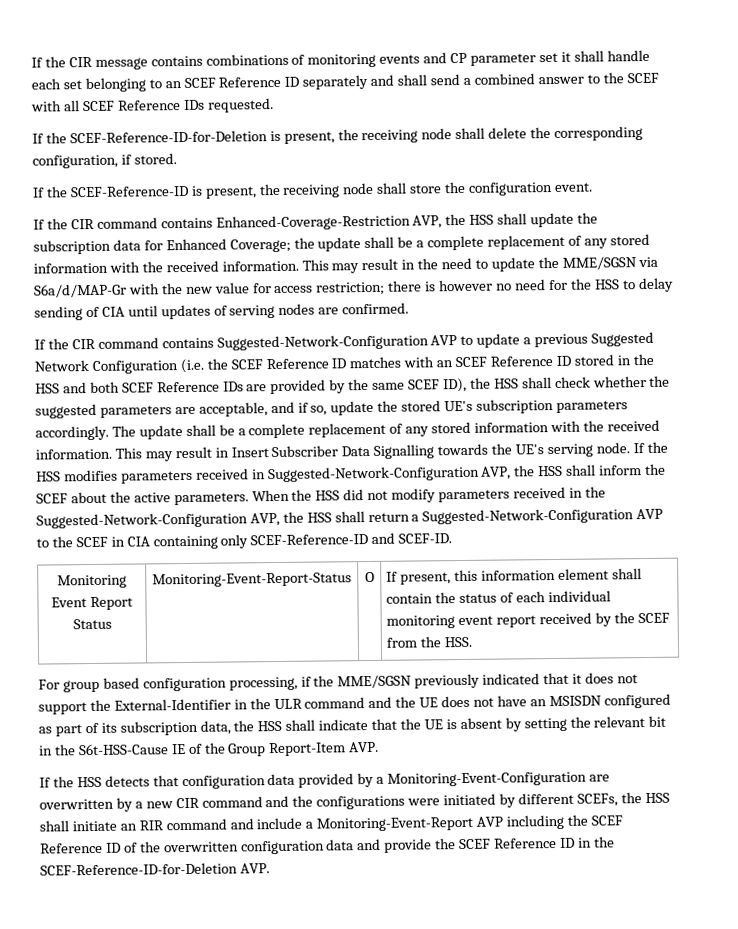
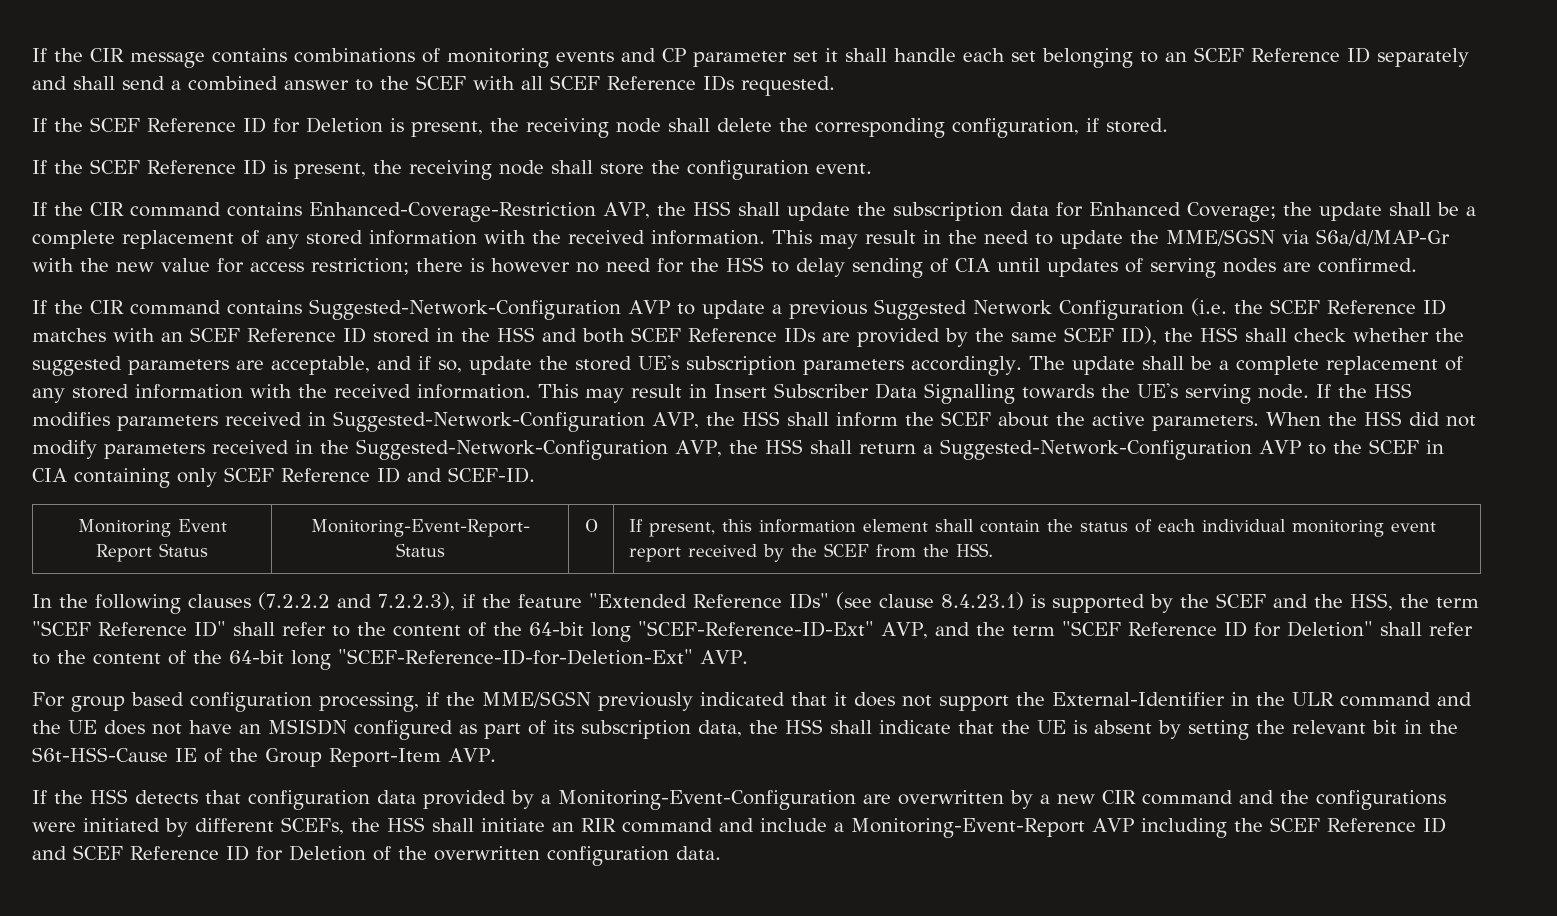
[69,130,268,144] SCEF-Reference-ID-for-Deletion -> [90,117,383,133] SCEF Reference ID for Deletion
[69,185,189,198] SCEF-Reference-ID -> [90,159,266,175] SCEF Reference ID
[250,534,369,546] SCEF-Reference-ID -> [224,467,400,483] SCEF Reference ID
(473, 642) none -> [32,592,1479,614] [32,621,1473,642] [32,649,748,670] // In the following clauses (7.2.2.2 and 7.2.2.3), if the feature "Extended Reference IDs" (see clause 8.4.23.1) is supported by the SCEF and the HSS, the term "SCEF Reference ID" shall refer to the content of the 64-bit long "SCEF-Reference-ID-Ext" AVP, and the term "SCEF Reference ID for Deletion" shall refer to the content of the 64-bit long "SCEF-Reference-ID-for-Deletion-Ext" AVP.
[123,836,615,855] [40,862,270,876] of the overwritten configuration data and provide the SCEF Reference ID in the SCEF-Reference-ID-for-Deletion AVP. -> [32,845,721,866] and SCEF Reference ID for Deletion of the overwritten configuration data.

